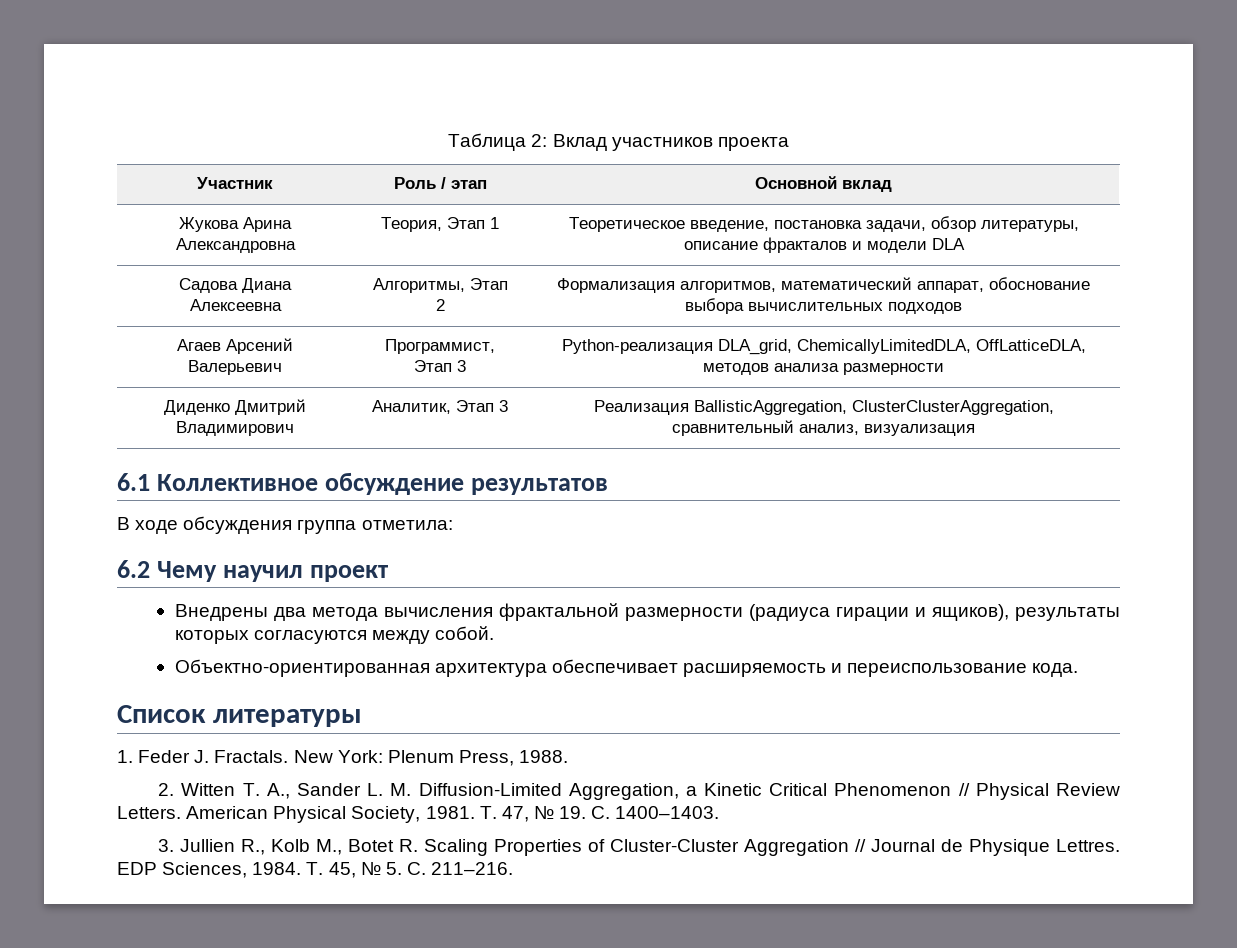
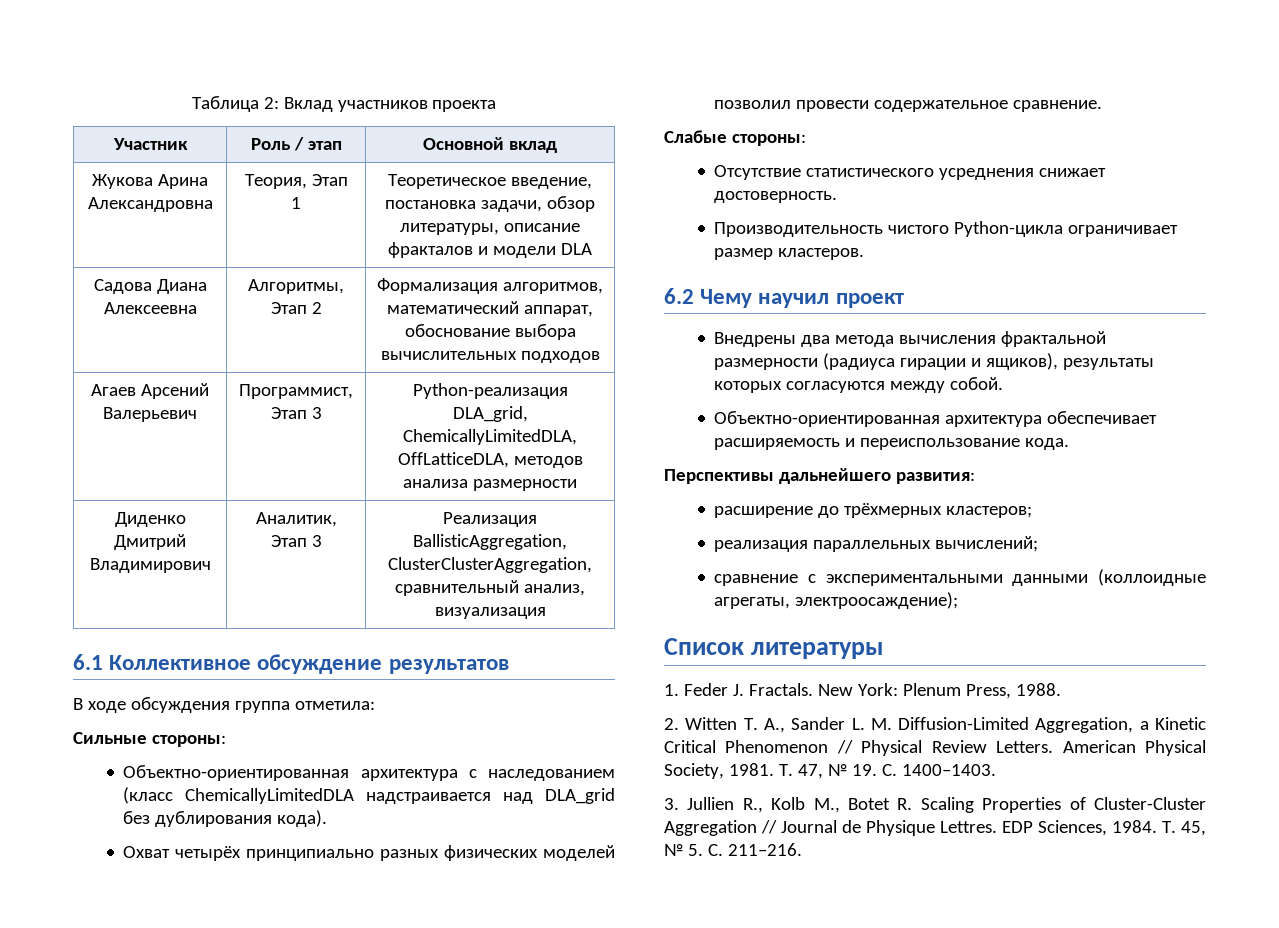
(453, 525) none -> [73,732,226,747] [123,765,615,781] [123,787,615,804] [123,810,328,827] [123,845,615,861] [714,100,1103,112] [664,130,806,146] [714,165,1107,180] [714,191,838,203] [714,221,1179,237] [714,248,865,260] // Сильные стороны: // Объектно-ориентированная архитектура с наследованием (класс ChemicallyLimitedDLA надстраивается над DLA_grid без дублирования кода). // Охват четырёх принципиально разных физических моделей позволил провести содержательное сравнение. // Слабые стороны: // Отсутствие статистического усреднения снижает достоверность. // Производительность чистого Python-цикла ограничивает размер кластеров.
(1079, 670) none -> [664,468,975,484] [714,503,1033,518] [714,536,1039,552] [714,569,1206,586] [714,592,959,609] // Перспективы дальнейшего развития: // расширение до трёхмерных кластеров; // реализация параллельных вычислений; // сравнение с экспериментальными данными (коллоидные агрегаты, электроосаждение);

